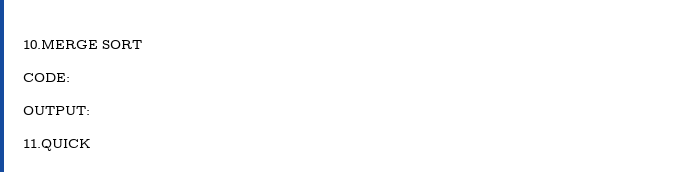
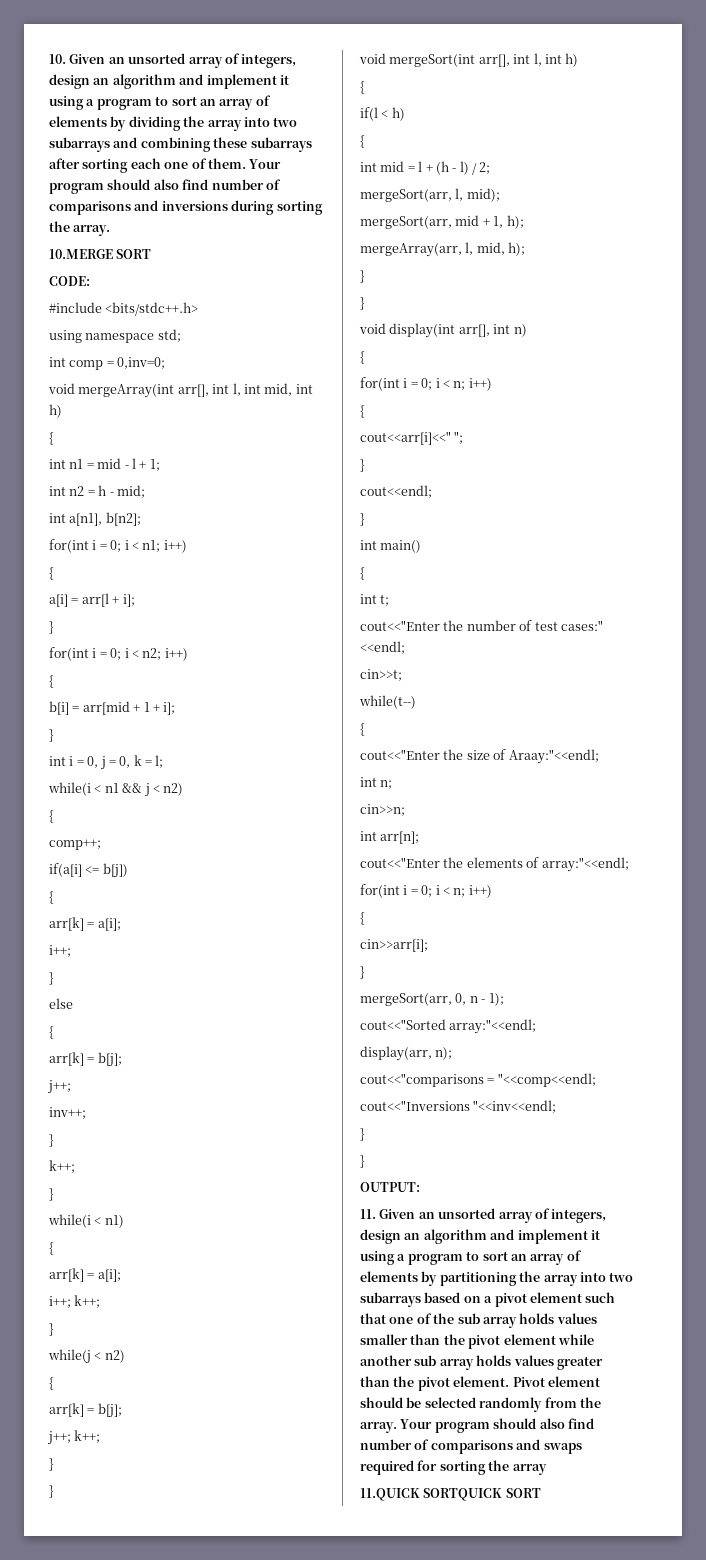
[23,39,142,49] [23,73,70,82] [23,106,90,115] 10.MERGE SORT // CODE: // OUTPUT: -> [49,53,297,68] [49,74,289,89] [49,95,271,110] [49,116,298,131] [49,137,312,152] [49,158,282,173] [49,179,281,194] [49,200,323,215] [49,221,111,236] [49,249,152,259] [49,276,90,286] [49,302,199,316] [49,329,181,343] [49,357,166,370] [48,383,313,398] [49,404,62,418] [49,432,54,445] [49,458,160,471] [49,485,145,498] [49,512,141,526] [49,539,187,553] [49,567,54,580] [49,593,135,607] [49,621,54,634] [49,647,188,661] [49,675,54,688] [49,701,176,715] [49,729,54,742] [49,755,164,770] [48,782,184,797] [49,810,54,823] [49,839,101,850] [49,863,128,878] [49,891,54,904] [49,917,121,931] [49,945,71,957] [49,972,54,985] [49,998,73,1009] [49,1026,54,1039] [49,1052,122,1067] [48,1080,71,1094] [49,1107,86,1119] [49,1134,54,1147] [49,1160,75,1173] [49,1188,54,1201] [48,1214,124,1228] [49,1242,54,1255] [49,1268,121,1282] [49,1295,101,1308] [49,1323,54,1336] [48,1349,125,1364] [49,1377,54,1390] [49,1403,122,1418] [48,1430,101,1445] [49,1458,54,1471] [49,1485,54,1498] [359,53,579,67] [360,81,365,94] [360,107,405,121] [360,135,365,148] [360,161,491,175] [360,188,500,202] [360,215,524,229] [360,242,526,257] [360,270,365,283] [360,297,365,310] [359,323,527,338] [360,351,365,364] [360,377,492,391] [360,405,365,418] [360,431,464,445] [360,459,365,472] [360,485,432,498] [360,513,365,526] [360,540,422,553] [360,567,365,580] [360,594,390,606] [360,620,603,631] [360,641,405,654] [360,669,402,681] [359,695,416,709] [360,723,365,736] [360,749,599,764] [360,777,393,789] [360,804,405,816] [360,831,420,844] [360,857,629,872] [360,884,492,898] [360,912,365,925] [360,939,428,952] [360,966,365,979] [360,993,504,1006] [360,1019,537,1034] [360,1046,453,1061] [360,1073,596,1087] [360,1100,557,1113] [360,1128,365,1141] [360,1155,365,1168] [360,1182,420,1192] [360,1208,607,1223] [360,1229,600,1244] [360,1250,582,1265] [360,1271,634,1286] [360,1292,616,1307] [360,1313,597,1328] [360,1334,594,1349] [360,1355,603,1370] [360,1376,600,1391] [360,1397,601,1412] [360,1418,594,1433] [360,1439,582,1454] [360,1460,547,1475] 10. Given an unsorted array of integers, design an algorithm and implement it using a program to sort an array of elements by dividing the array into two subarrays and combining these subarrays after sorting each one of them. Your program should also find number of comparisons and inversions during sorting the array. // 10.MERGE SORT // CODE: // #include <bits/stdc++.h> // using namespace std; // int comp = 0,inv=0; // void mergeArray(int arr[], int l, int mid, int h) // { // int n1 = mid - l + 1; // int n2 = h - mid; // int a[n1], b[n2]; // for(int i = 0; i < n1; i++) // { // a[i] = arr[l + i]; // } // for(int i = 0; i < n2; i++) // { // b[i] = arr[mid + 1 + i]; // } // int i = 0, j = 0, k = l; // while(i < n1 && j < n2) // { // comp++; // if(a[i] <= b[j]) // { // arr[k] = a[i]; // i++; // } // else // { // arr[k] = b[j]; // j++; // inv++; // } // k++; // } // while(i < n1) // { // arr[k] = a[i]; // i++; k++; // } // while(j < n2) // { // arr[k] = b[j]; // j++; k++; // } // } // void mergeSort(int arr[], int l, int h) // { // if(l < h) // { // int mid = l + (h - l) / 2; // mergeSort(arr, l, mid); // mergeSort(arr, mid + 1, h); // mergeArray(arr, l, mid, h); // } // } // void display(int arr[], int n) // { // for(int i = 0; i < n; i++) // { // cout<<arr[i]<<" "; // } // cout<<endl; // } // int main() // { // int t; // cout<<"Enter the number of test cases:" <<endl; // cin>>t; // while(t--) // { // cout<<"Enter the size of Araay:"<<endl; // int n; // cin>>n; // int arr[n]; // cout<<"Enter the elements of array:"<<endl; // for(int i = 0; i < n; i++) // { // cin>>arr[i]; // } // mergeSort(arr, 0, n - 1); // cout<<"Sorted array:"<<endl; // display(arr, n); // cout<<"comparisons = "<<comp<<endl; // cout<<"Inversions "<<inv<<endl; // } // } // OUTPUT: // 11. Given an unsorted array of integers, design an algorithm and implement it using a program to sort an array of elements by partitioning the array into two subarrays based on a pivot element such that one of the sub array holds values smaller than the pivot element while another sub array holds values greater than the pivot element. Pivot element should be selected randomly from the array. Your program should also find number of comparisons and swaps required for sorting the array
(90, 145) none -> [423,1488,541,1501] SORTQUICK SORT

